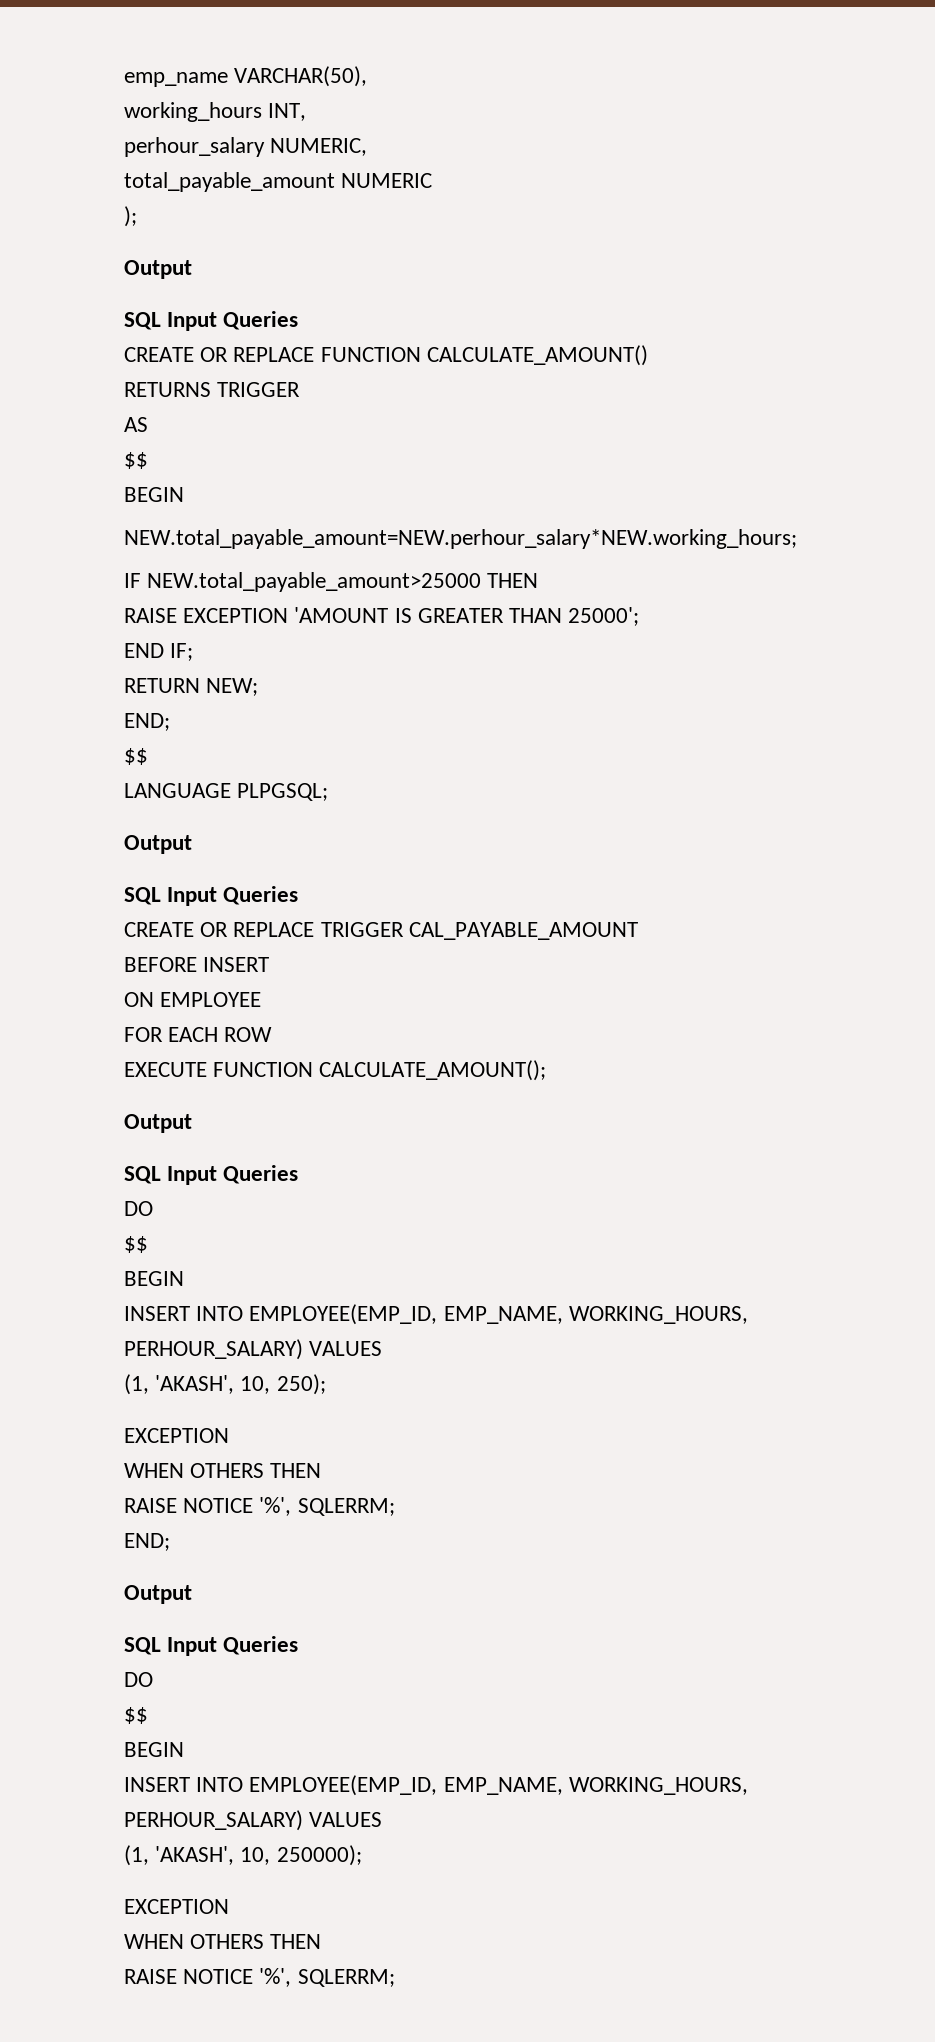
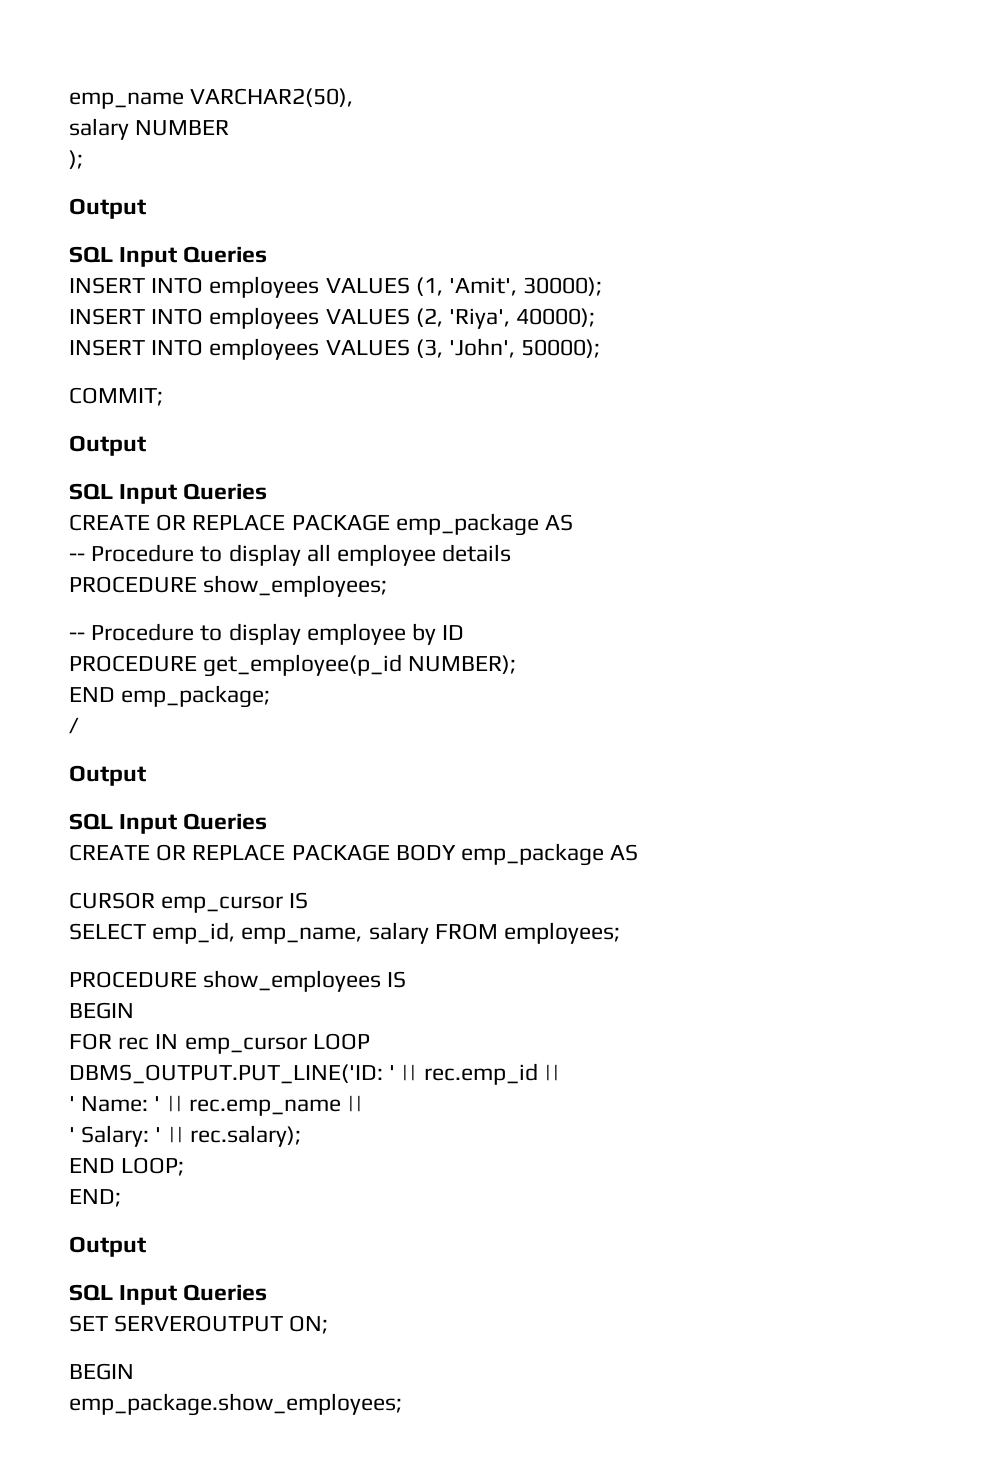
[234,66,368,87] [124,102,307,122] [124,137,368,157] [124,172,433,192] VARCHAR(50), // working_hours INT, // perhour_salary NUMERIC, // total_payable_amount NUMERIC -> [190,88,354,107] [69,118,230,140] VARCHAR2(50), // salary NUMBER
[124,345,648,366] [124,382,301,397] [124,417,148,432] [124,452,148,469] [124,487,184,502] [124,529,797,549] [124,572,539,592] [124,607,640,626] [124,643,194,661] [124,678,259,696] [124,713,170,731] [124,748,148,765] [124,783,329,801] [124,835,192,854] [124,886,299,906] [124,922,638,940] [124,957,270,972] [124,992,262,1007] [124,1027,273,1042] [124,1060,547,1081] [124,1114,192,1133] [124,1165,299,1185] [124,1201,153,1216] [124,1236,148,1253] [124,1271,184,1286] [124,1304,748,1325] [124,1339,383,1360] [124,1374,326,1395] [124,1428,229,1443] [124,1463,322,1478] [124,1497,395,1516] CREATE OR REPLACE FUNCTION CALCULATE_AMOUNT() // RETURNS TRIGGER // AS // $$ // BEGIN // NEW.total_payable_amount=NEW.perhour_salary*NEW.working_hours; // IF NEW.total_payable_amount>25000 THEN // RAISE EXCEPTION 'AMOUNT IS GREATER THAN 25000'; // END IF; // RETURN NEW; // END; // $$ // LANGUAGE PLPGSQL; // Output // SQL Input Queries // CREATE OR REPLACE TRIGGER CAL_PAYABLE_AMOUNT // BEFORE INSERT // ON EMPLOYEE // FOR EACH ROW // EXECUTE FUNCTION CALCULATE_AMOUNT(); // Output // SQL Input Queries // DO // $$ // BEGIN // INSERT INTO EMPLOYEE(EMP_ID, EMP_NAME, WORKING_HOURS, PERHOUR_SALARY) VALUES // (1, 'AKASH', 10, 250); // EXCEPTION // WHEN OTHERS THEN // RAISE NOTICE '%', SQLERRM; -> [69,276,603,298] [69,307,596,329] [69,338,601,360] [69,387,163,406] [69,435,146,456] [69,483,268,504] [69,513,574,536] [69,544,512,566] [69,575,388,597] [69,623,465,645] [69,654,517,677] [69,685,271,708] [69,717,79,734] [69,765,146,786] [69,813,268,834] [69,843,639,866] [69,892,309,913] [69,922,621,944] [69,970,407,992] [69,1002,134,1019] [69,1033,370,1054] [69,1063,560,1085] [69,1095,364,1116] [69,1125,301,1147] [69,1157,185,1176] INSERT INTO employees VALUES (1, 'Amit', 30000); // INSERT INTO employees VALUES (2, 'Riya', 40000); // INSERT INTO employees VALUES (3, 'John', 50000); // COMMIT; // Output // SQL Input Queries // CREATE OR REPLACE PACKAGE emp_package AS // -- Procedure to display all employee details // PROCEDURE show_employees; // -- Procedure to display employee by ID // PROCEDURE get_employee(p_id NUMBER); // END emp_package; // / // Output // SQL Input Queries // CREATE OR REPLACE PACKAGE BODY emp_package AS // CURSOR emp_cursor IS // SELECT emp_id, emp_name, salary FROM employees; // PROCEDURE show_employees IS // BEGIN // FOR rec IN emp_cursor LOOP // DBMS_OUTPUT.PUT_LINE('ID: ' || rec.emp_id || // ' Name: ' || rec.emp_name || // ' Salary: ' || rec.salary); // END LOOP;
[124,1672,153,1687] [124,1707,148,1724] [124,1742,184,1757] [124,1775,748,1796] [124,1810,383,1831] [124,1845,362,1866] [124,1899,229,1914] [124,1934,322,1949] [124,1968,395,1987] DO // $$ // BEGIN // INSERT INTO EMPLOYEE(EMP_ID, EMP_NAME, WORKING_HOURS, PERHOUR_SALARY) VALUES // (1, 'AKASH', 10, 250000); // EXCEPTION // WHEN OTHERS THEN // RAISE NOTICE '%', SQLERRM; -> [69,1315,329,1334] [69,1363,134,1380] [69,1393,402,1416] SET SERVEROUTPUT ON; // BEGIN // emp_package.show_employees;

